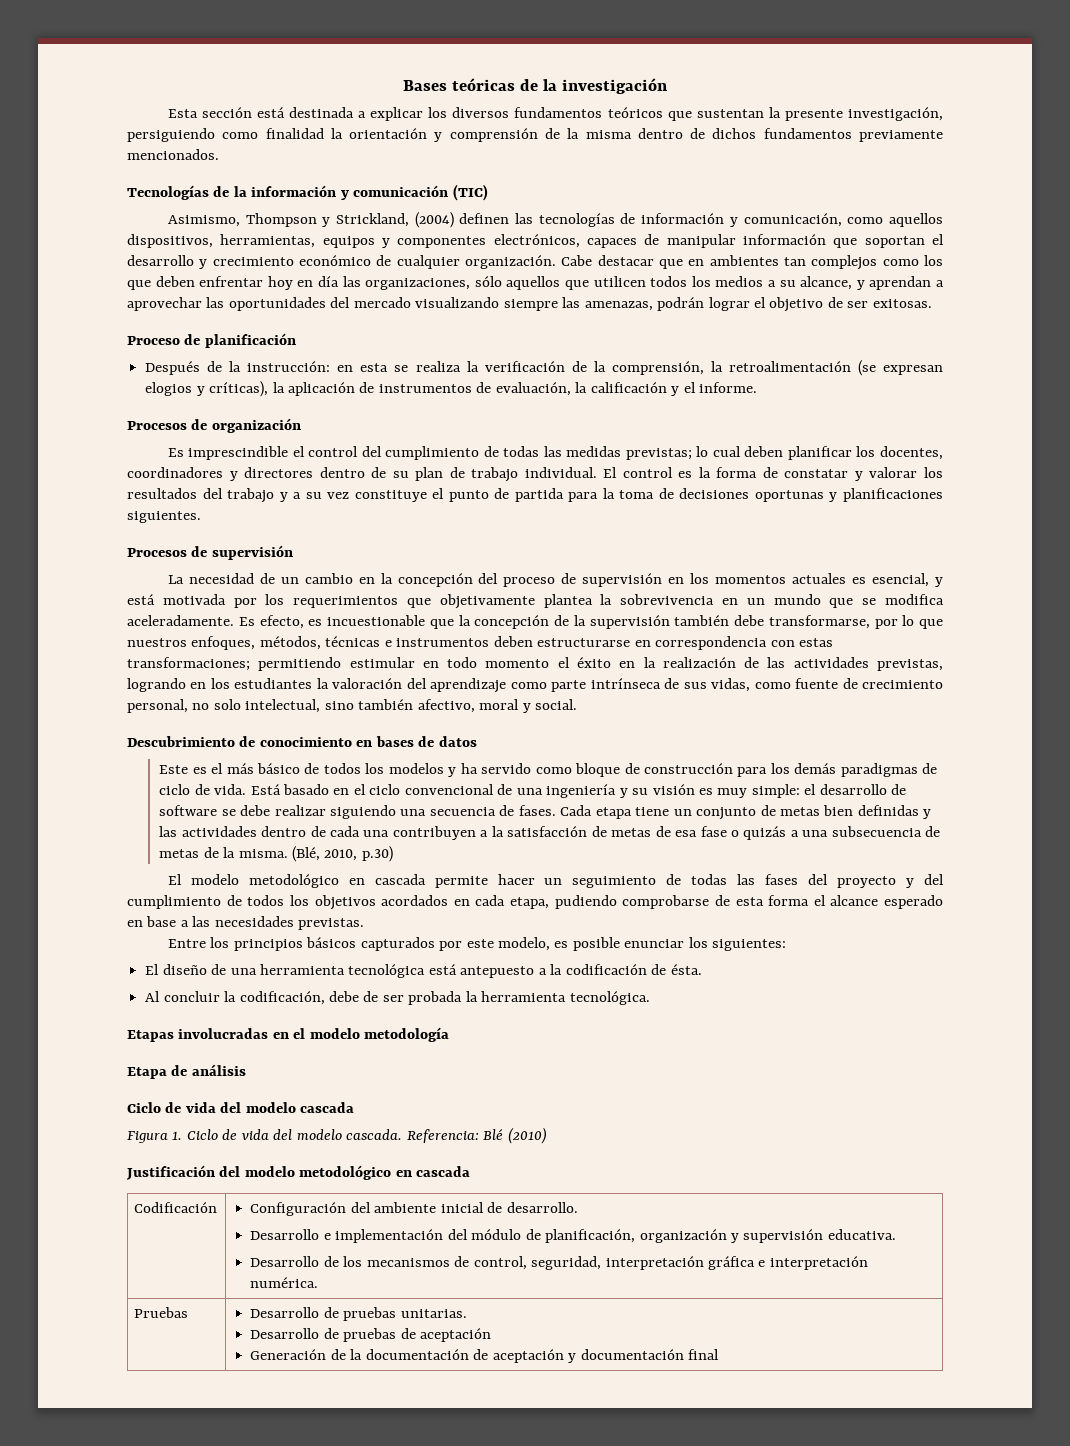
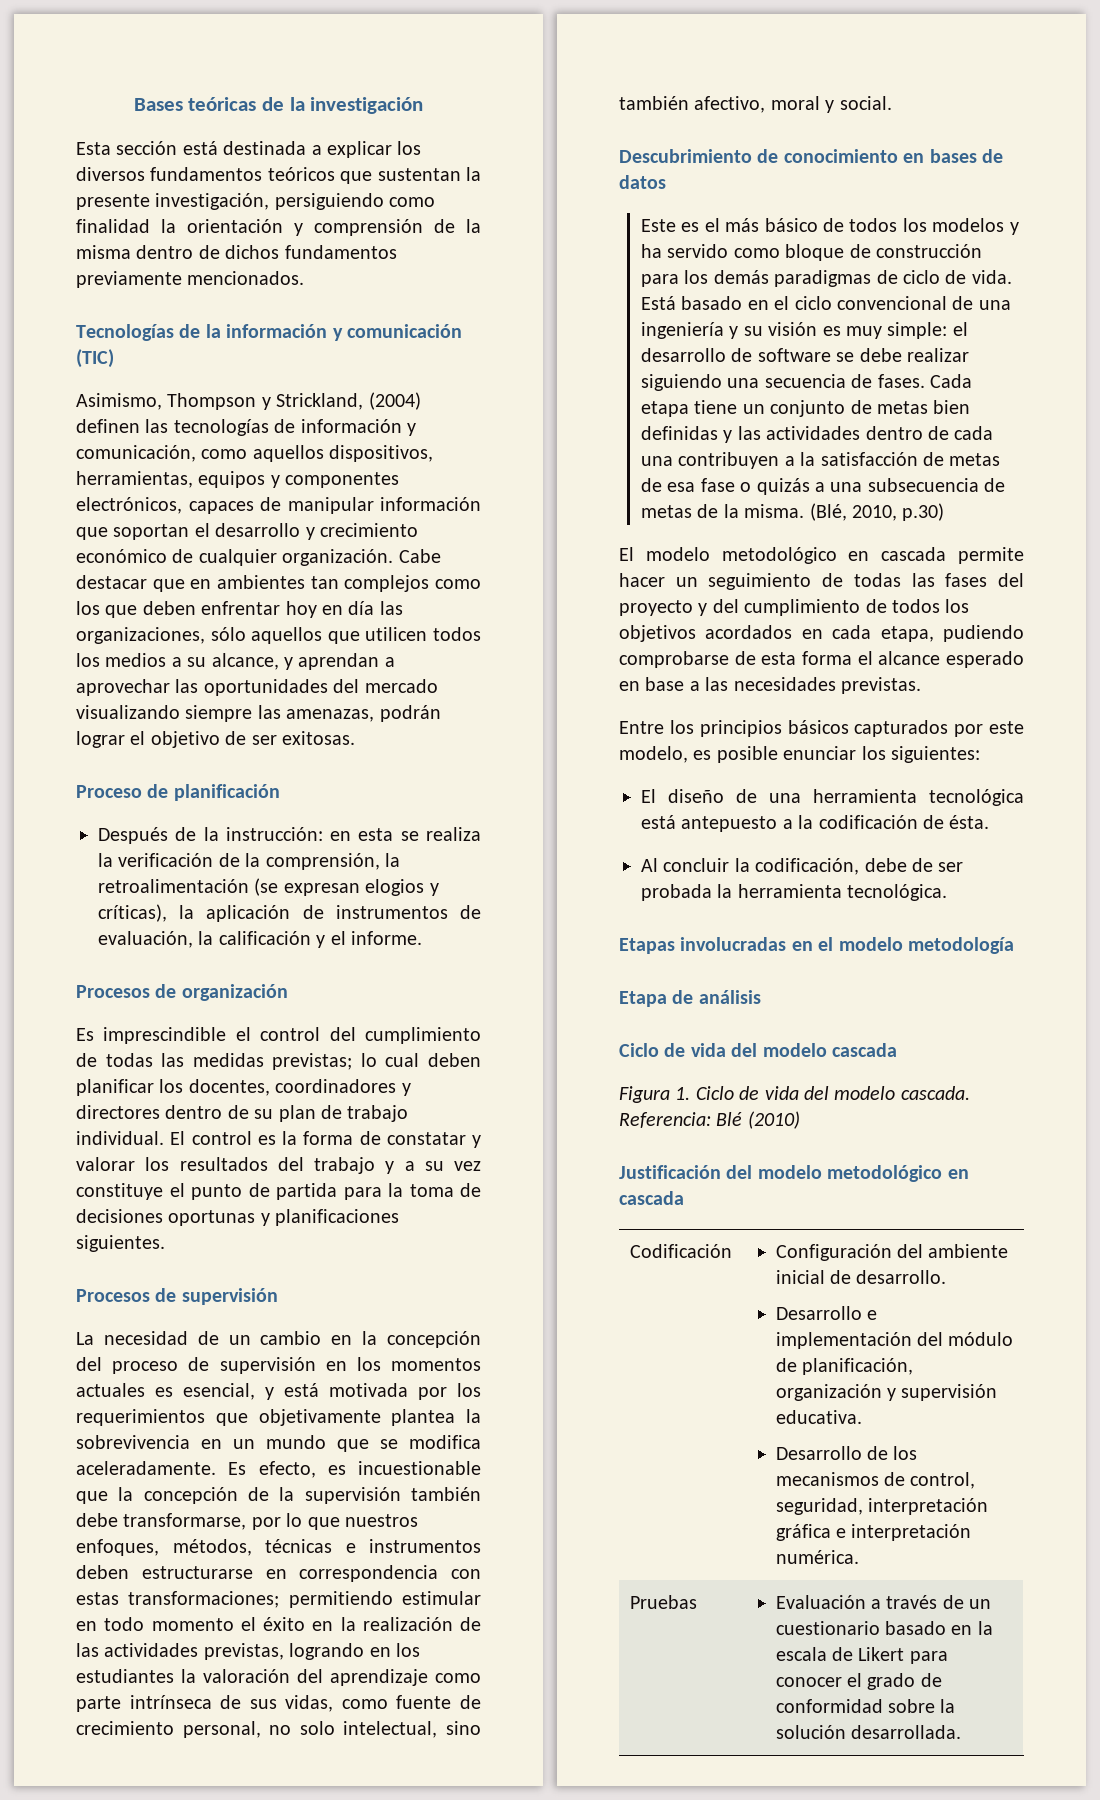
[250,1307,467,1321] [250,1328,492,1342] [250,1349,720,1363] Desarrollo de pruebas unitarias. // Desarrollo de pruebas de aceptación // Generación de la documentación de aceptación y documentación final -> [775,1595,992,1609] [775,1621,993,1635] [775,1647,948,1664] [775,1673,942,1690] [775,1699,956,1713] [775,1725,961,1739] Evaluación a través de un cuestionario basado en la escala de Likert para conocer el grado de conformidad sobre la solución desarrollada.

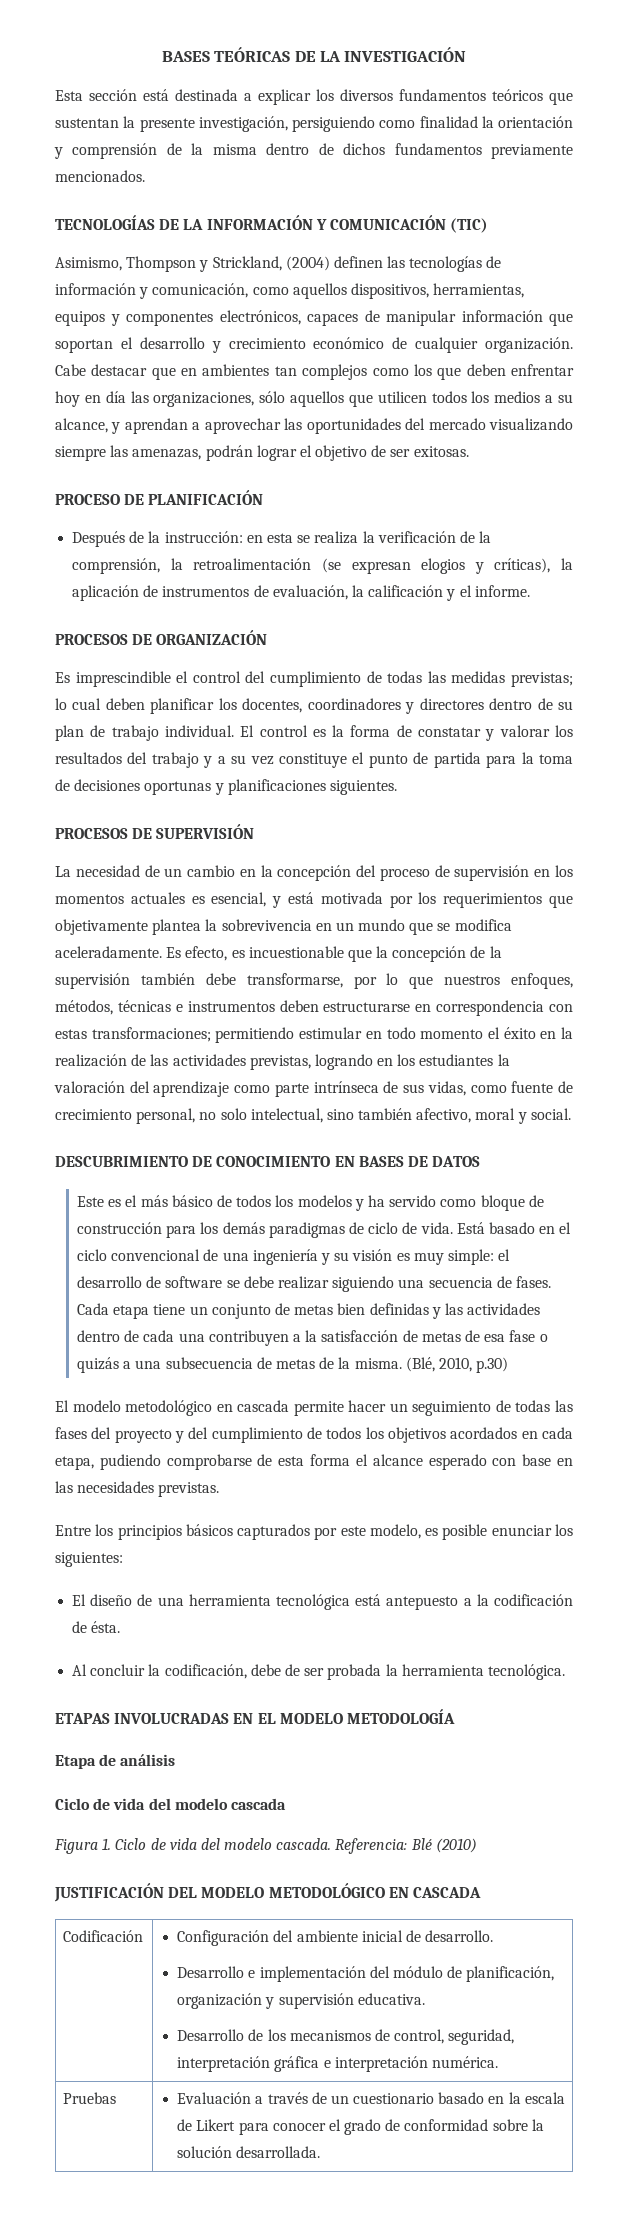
[133,97,424,114] Bases teóricas de la investigación -> [161,47,467,62] BASES TEÓRICAS DE LA INVESTIGACIÓN
[76,324,462,341] Tecnologías de la información y comunicación -> [55,215,446,230] TECNOLOGÍAS DE LA INFORMACIÓN Y COMUNICACIÓN
[76,784,280,801] Proceso de planificación -> [55,490,264,505] PROCESO DE PLANIFICACIÓN
[76,984,288,1001] Procesos de organización -> [55,630,268,645] PROCESOS DE ORGANIZACIÓN
[76,1288,278,1305] Procesos de supervisión -> [55,824,255,839] PROCESOS DE SUPERVISIÓN
[619,149,1003,163] [619,175,666,189] Descubrimiento de conocimiento en bases de datos -> [55,1156,481,1167] DESCUBRIMIENTO DE CONOCIMIENTO EN BASES DE DATOS
[619,677,700,691] en base a -> [492,1454,573,1466] con base en
[619,937,1014,954] Etapas involucradas en el modelo metodología -> [55,1709,455,1724] ETAPAS INVOLUCRADAS EN EL MODELO METODOLOGÍA
[619,1165,969,1182] [619,1191,684,1205] Justificación del modelo metodológico en cascada -> [54,1883,481,1902] JUSTIFICACIÓN DEL MODELO METODOLÓGICO EN CASCADA

